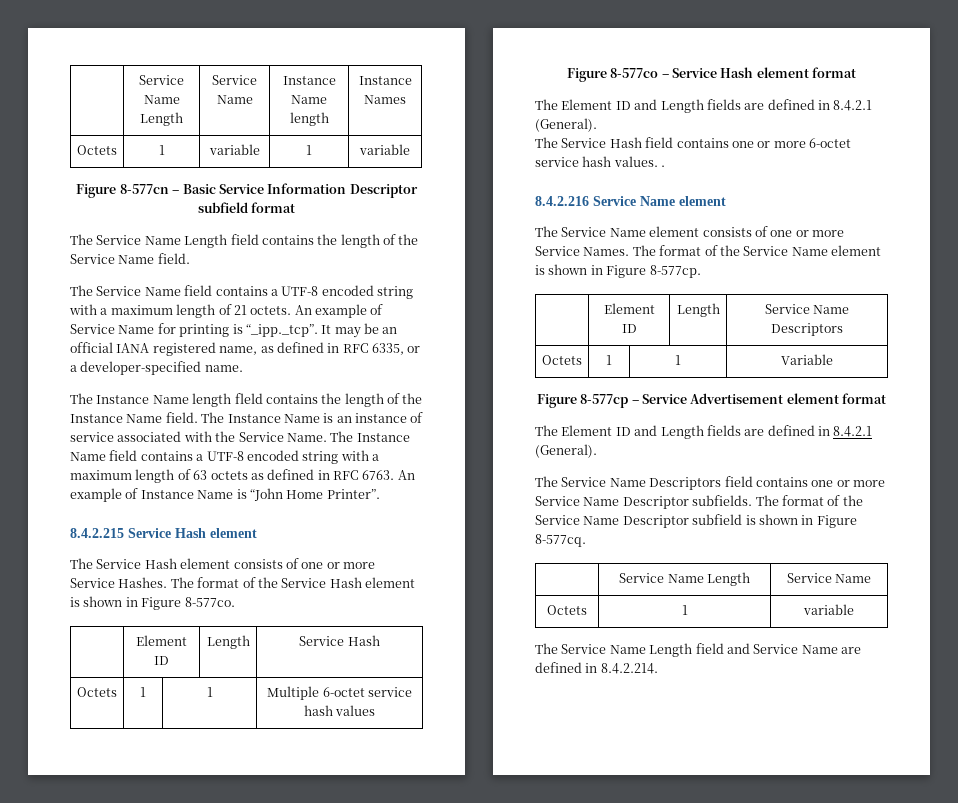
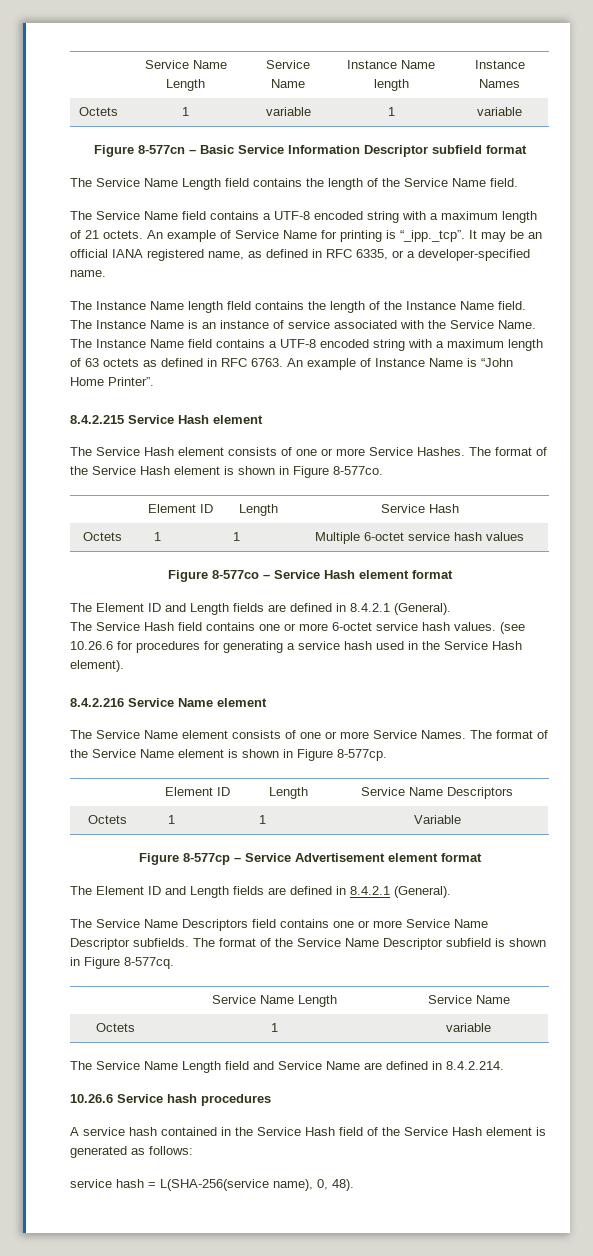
[661,165,666,167] . -> [500,622,525,634] [70,641,522,653] [70,660,124,672] (see 10.26.6 for procedures for generating a service hash used in the Service Hash element).
(658, 668) none -> [70,1094,271,1106] [70,1127,546,1136] [70,1146,193,1158] [70,1179,354,1191] // 10.26.6 Service hash procedures // A service hash contained in the Service Hash field of the Service Hash element is generated as follows: // service hash = L(SHA-256(service name), 0, 48).

